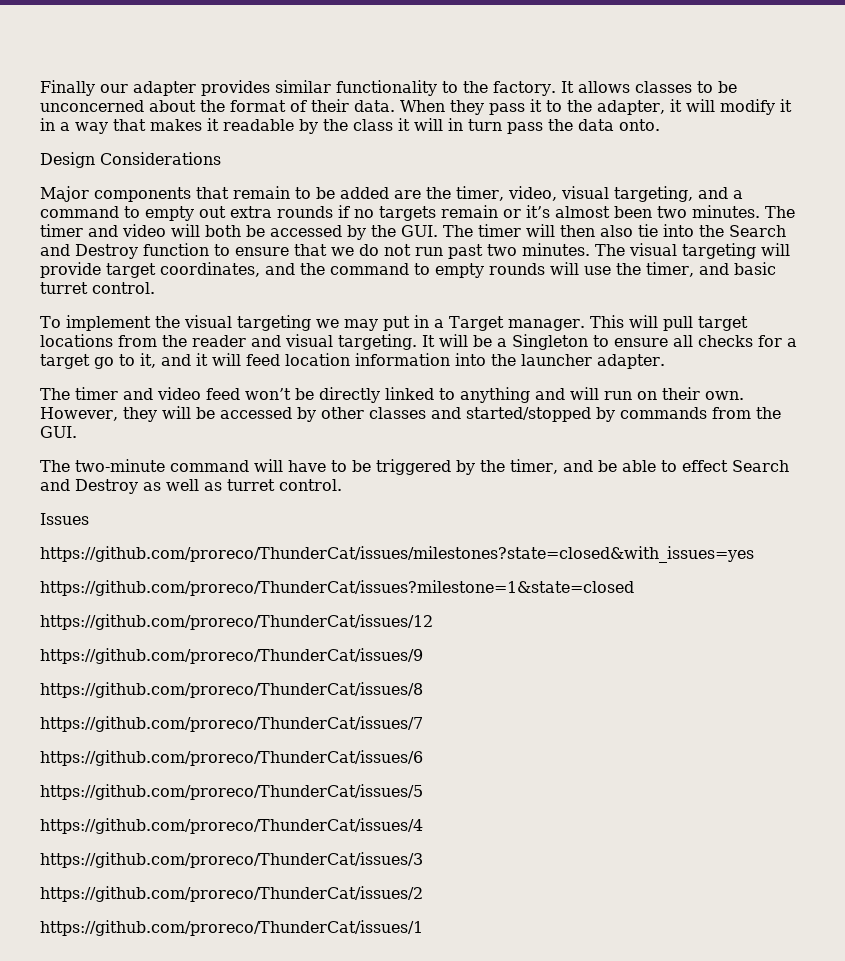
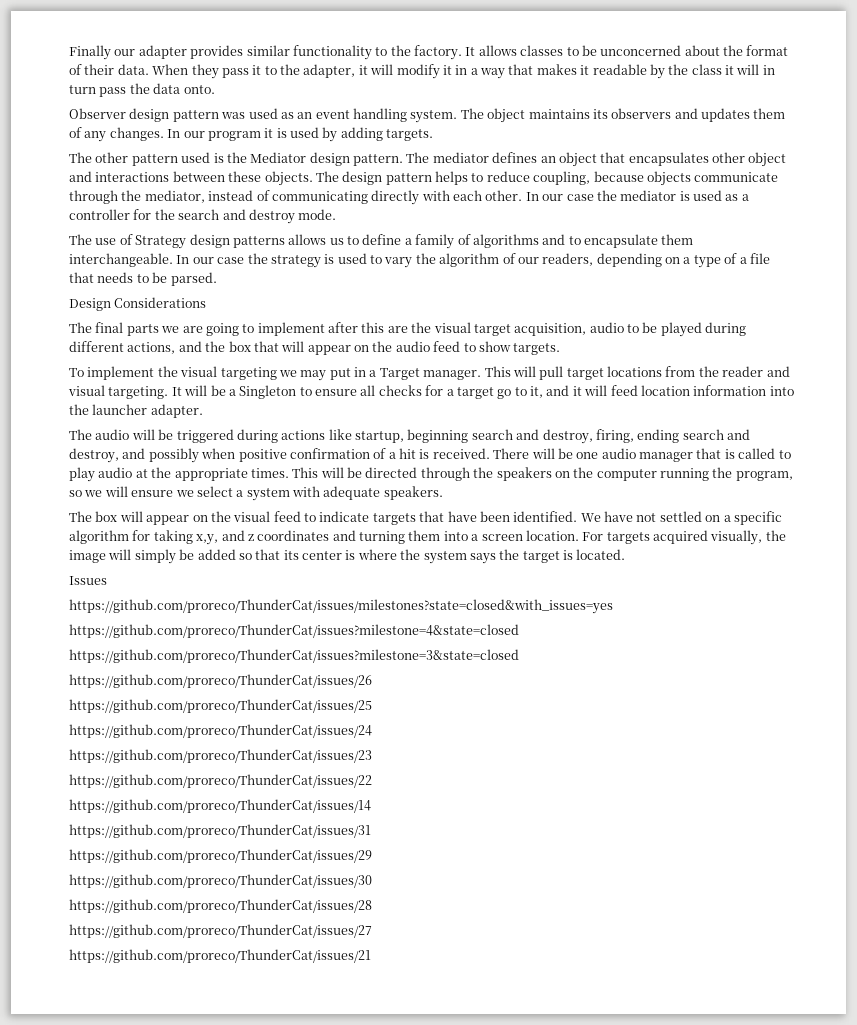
[40,152,221,168] [40,186,743,202] [40,205,795,221] [40,224,786,240] [40,243,790,259] [40,262,776,278] [40,282,155,294] Design Considerations // Major components that remain to be added are the timer, video, visual targeting, and a command to empty out extra rounds if no targets remain or it’s almost been two minutes. The timer and video will both be accessed by the GUI. The timer will then also tie into the Search and Destroy function to ensure that we do not run past two minutes. The visual targeting will provide target coordinates, and the command to empty rounds will use the timer, and basic turret control. -> [69,108,786,123] [69,127,434,142] [69,152,787,167] [69,171,779,186] [69,190,749,205] [69,209,337,224] [69,234,694,249] [69,253,770,268] [69,272,217,286] [69,297,207,311] [69,322,747,337] [69,341,561,355] Observer design pattern was used as an event handling system. The object maintains its observers and updates them of any changes. In our program it is used by adding targets. // The other pattern used is the Mediator design pattern. The mediator defines an object that encapsulates other object and interactions between these objects. The design pattern helps to reduce coupling, because objects communicate through the mediator, instead of communicating directly with each other. In our case the mediator is used as a controller for the search and destroy mode. // The use of Strategy design patterns allows us to define a family of algorithms and to encapsulate them interchangeable. In our case the strategy is used to vary the algorithm of our readers, depending on a type of a file that needs to be parsed. // Design Considerations // The final parts we are going to implement after this are the visual target acquisition, audio to be played during different actions, and the box that will appear on the audio feed to show targets.
[75,387,744,403] [40,406,781,422] [40,426,77,438] [40,459,789,475] [40,479,342,494] [40,513,89,525] [40,546,754,563] [40,580,634,596] [40,614,433,630] [40,648,423,664] [40,682,423,698] [40,716,423,732] [40,750,423,766] [40,784,423,800] [40,818,423,834] [40,852,423,868] [40,886,423,902] [40,920,423,936] timer and video feed won’t be directly linked to anything and will run on their own. However, they will be accessed by other classes and started/stopped by commands from the GUI. // The two-minute command will have to be triggered by the timer, and be able to effect Search and Destroy as well as turret control. // Issues // https://github.com/proreco/ThunderCat/issues/milestones?state=closed&with_issues=yes // https://github.com/proreco/ThunderCat/issues?milestone=1&state=closed // https://github.com/proreco/ThunderCat/issues/12 // https://github.com/proreco/ThunderCat/issues/9 // https://github.com/proreco/ThunderCat/issues/8 // https://github.com/proreco/ThunderCat/issues/7 // https://github.com/proreco/ThunderCat/issues/6 // https://github.com/proreco/ThunderCat/issues/5 // https://github.com/proreco/ThunderCat/issues/4 // https://github.com/proreco/ThunderCat/issues/3 // https://github.com/proreco/ThunderCat/issues/2 // https://github.com/proreco/ThunderCat/issues/1 -> [95,429,750,444] [69,448,791,463] [69,467,793,482] [69,486,443,501] [69,511,782,525] [69,530,786,545] [69,549,626,564] [69,576,107,585] [69,599,613,614] [69,624,519,638] [69,649,519,663] [69,674,372,688] [69,699,372,713] [69,724,372,738] [69,749,372,763] [69,774,372,788] [69,799,371,813] [69,824,371,838] [69,849,372,863] [69,874,372,888] [69,899,372,913] [69,924,372,938] [69,949,371,963] audio will be triggered during actions like startup, beginning search and destroy, firing, ending search and destroy, and possibly when positive confirmation of a hit is received. There will be one audio manager that is called to play audio at the appropriate times. This will be directed through the speakers on the computer running the program, so we will ensure we select a system with adequate speakers. // The box will appear on the visual feed to indicate targets that have been identified. We have not settled on a specific algorithm for taking x,y, and z coordinates and turning them into a screen location. For targets acquired visually, the image will simply be added so that its center is where the system says the target is located. // Issues // https://github.com/proreco/ThunderCat/issues/milestones?state=closed&with_issues=yes // https://github.com/proreco/ThunderCat/issues?milestone=4&state=closed // https://github.com/proreco/ThunderCat/issues?milestone=3&state=closed // https://github.com/proreco/ThunderCat/issues/26 // https://github.com/proreco/ThunderCat/issues/25 // https://github.com/proreco/ThunderCat/issues/24 // https://github.com/proreco/ThunderCat/issues/23 // https://github.com/proreco/ThunderCat/issues/22 // https://github.com/proreco/ThunderCat/issues/14 // https://github.com/proreco/ThunderCat/issues/31 // https://github.com/proreco/ThunderCat/issues/29 // https://github.com/proreco/ThunderCat/issues/30 // https://github.com/proreco/ThunderCat/issues/28 // https://github.com/proreco/ThunderCat/issues/27 // https://github.com/proreco/ThunderCat/issues/21

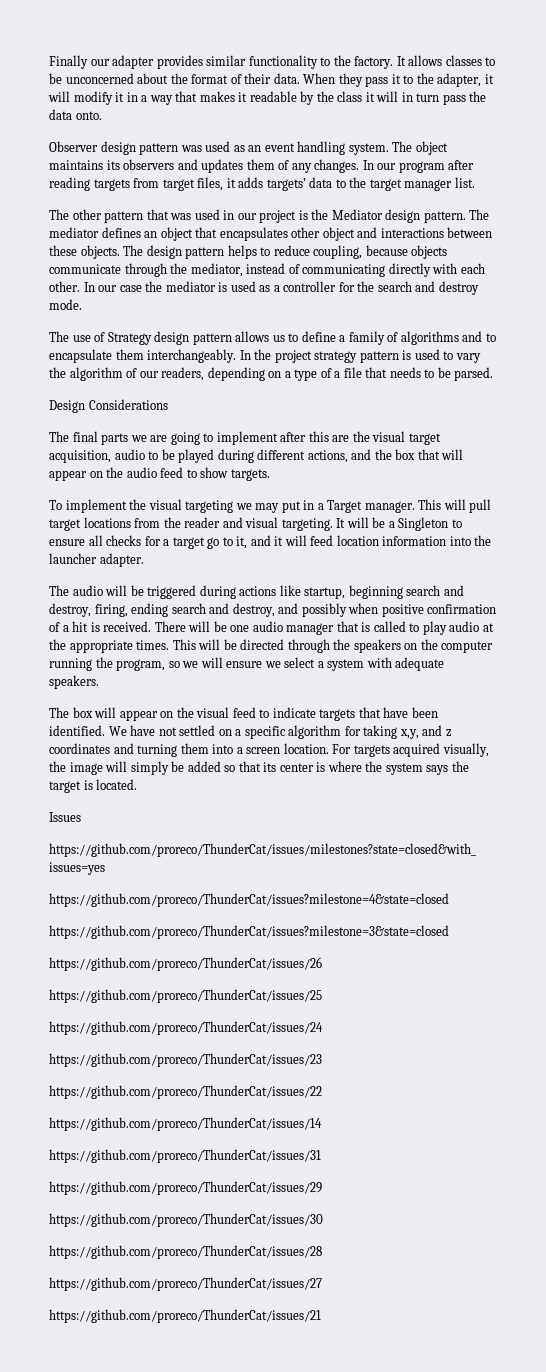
[264,127,434,142] [69,152,211,166] it is used by adding targets. // The other pattern used -> [448,160,475,170] [49,177,475,191] [49,209,297,223] after reading targets from target files, it adds targets’ data to the target manager list. // The other pattern that was used in our project
[232,236,285,248] patterns -> [192,333,232,345] pattern
[69,253,321,268] interchangeable. In our case the strategy -> [147,349,399,363] interchangeably. In the project strategy pattern

